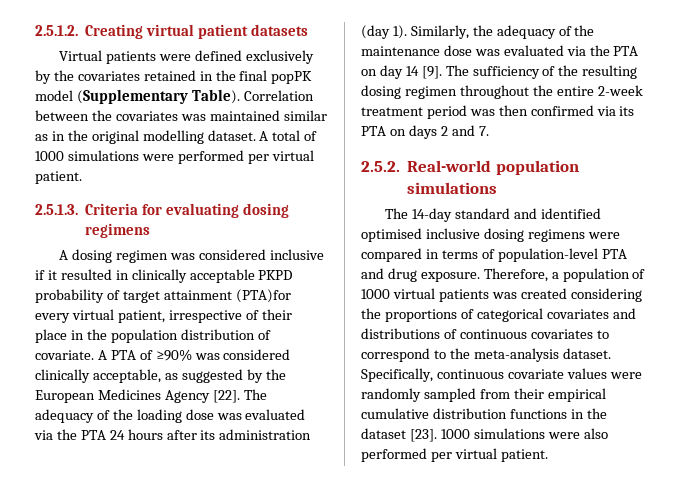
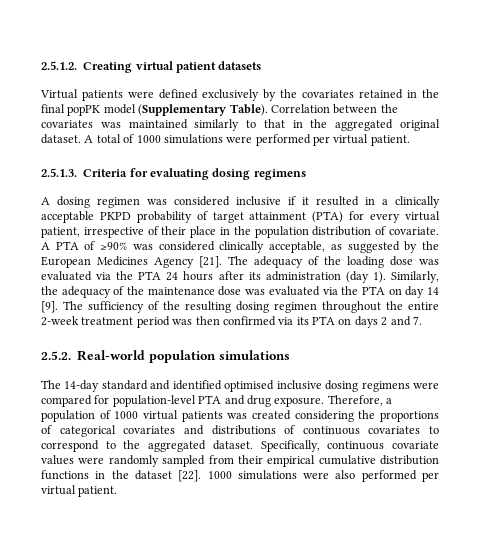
[283,110,327,121] [35,130,204,144] similar as in the original modelling -> [194,119,440,131] similarly to that in the aggregated original
(129, 275) none -> [382,199,388,205] a
[235,289,291,303] (PTA)for -> [312,211,365,223] (PTA) for
[212,390,240,403] [22]. -> [199,256,222,268] [21].
[425,249,495,259] in terms of -> [94,395,110,404] for
[473,348,559,362] meta-analysis -> [148,440,207,452] aggregated
[409,429,437,442] [23]. -> [178,470,202,482] [22].

